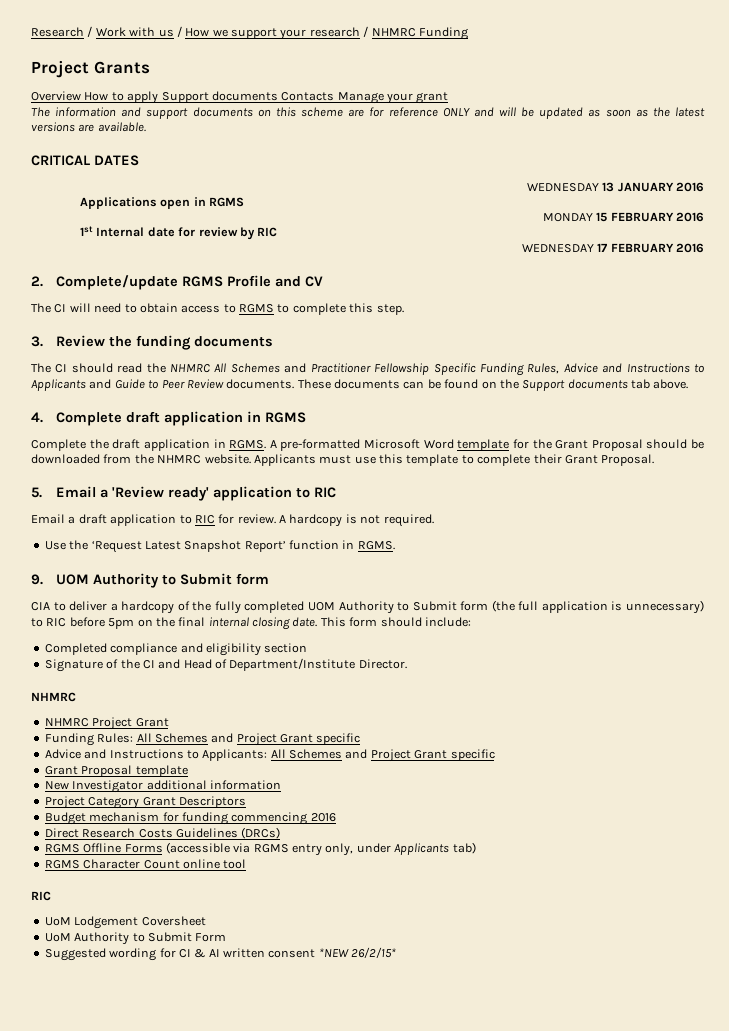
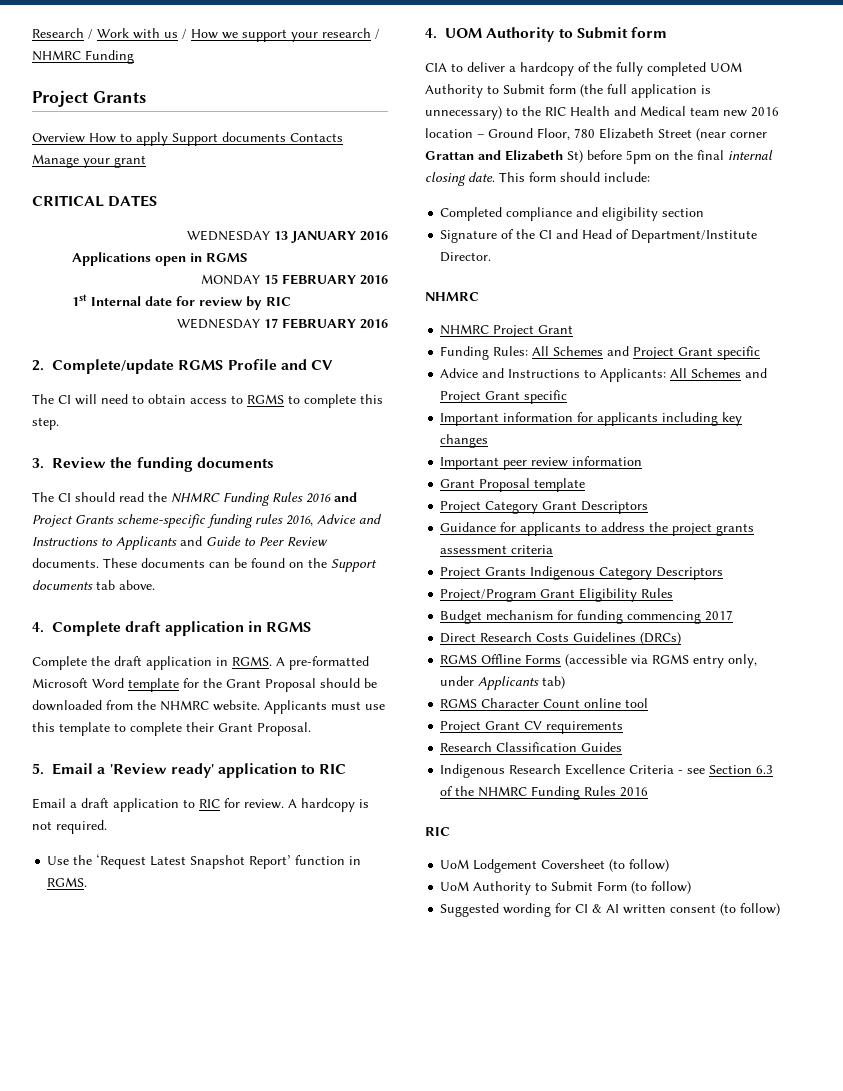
[31,107,705,119] [31,122,146,132] // The information and support documents on this scheme are for reference ONLY and will be updated as soon as the latest versions are available. -> (146, 161) none
[214,363,560,376] All Schemes and Practitioner Fellowship Specific Funding Rules, -> [223,492,357,506] [32,514,313,528] Funding Rules 2016 and Project Grants scheme-specific funding rules 2016,
[31,574,43,585] 9. -> [425,28,437,39] 4.
[46,618,67,627] RIC -> [522,106,779,117] [425,128,767,141] [425,150,583,163] the RIC Health and Medical team new 2016 location – Ground Floor, 780 Elizabeth Street (near corner Grattan and Elizabeth St)
(495, 755) none -> [440,412,743,426] [440,434,489,448] [440,456,643,470] // Important information for applicants including key changes // Important peer review information
[44,780,281,793] // New Investigator additional information -> (586, 485) none
(246, 802) none -> [440,522,755,536] [440,545,554,554] [440,566,724,580] [440,588,674,602] // Guidance for applicants to address the project grants assessment criteria // Project Grants Indigenous Category Descriptors // Project/Program Grant Eligibility Rules
[310,813,336,822] 2016 -> [705,610,734,621] 2017
(247, 864) none -> [440,721,624,734] [440,742,623,752] [440,764,774,778] [440,786,649,800] // Project Grant CV requirements // Research Classification Guides // Indigenous Research Excellence Criteria - see Section 6.3 of the NHMRC Funding Rules 2016
(206, 921) none -> [609,859,670,872] (to follow)
(227, 937) none -> [631,881,692,894] (to follow)
[318,947,397,958] *NEW 26/2/15* -> [720,903,781,916] (to follow)

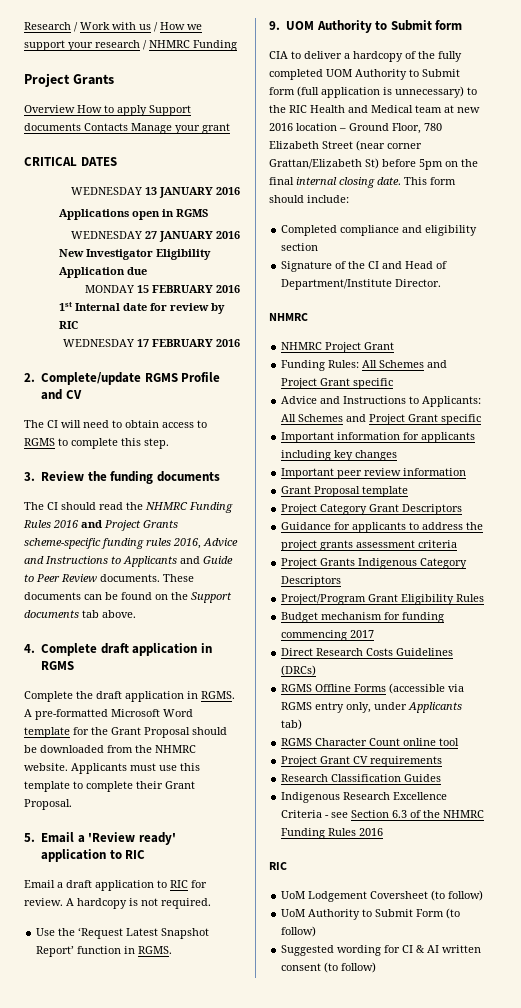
(249, 257) none -> [71,231,240,242] [58,249,211,260] [58,267,147,278] // WEDNESDAY 27 JANUARY 2016 // New Investigator Eligibility Application due
[425,28,437,39] 4. -> [269,21,280,30] 9.
[580,84,627,97] (the full -> [297,86,319,97] (full
(719, 111) none -> [444,105,454,113] at
[425,150,563,161] Grattan and Elizabeth -> [269,159,362,169] Grattan/Elizabeth

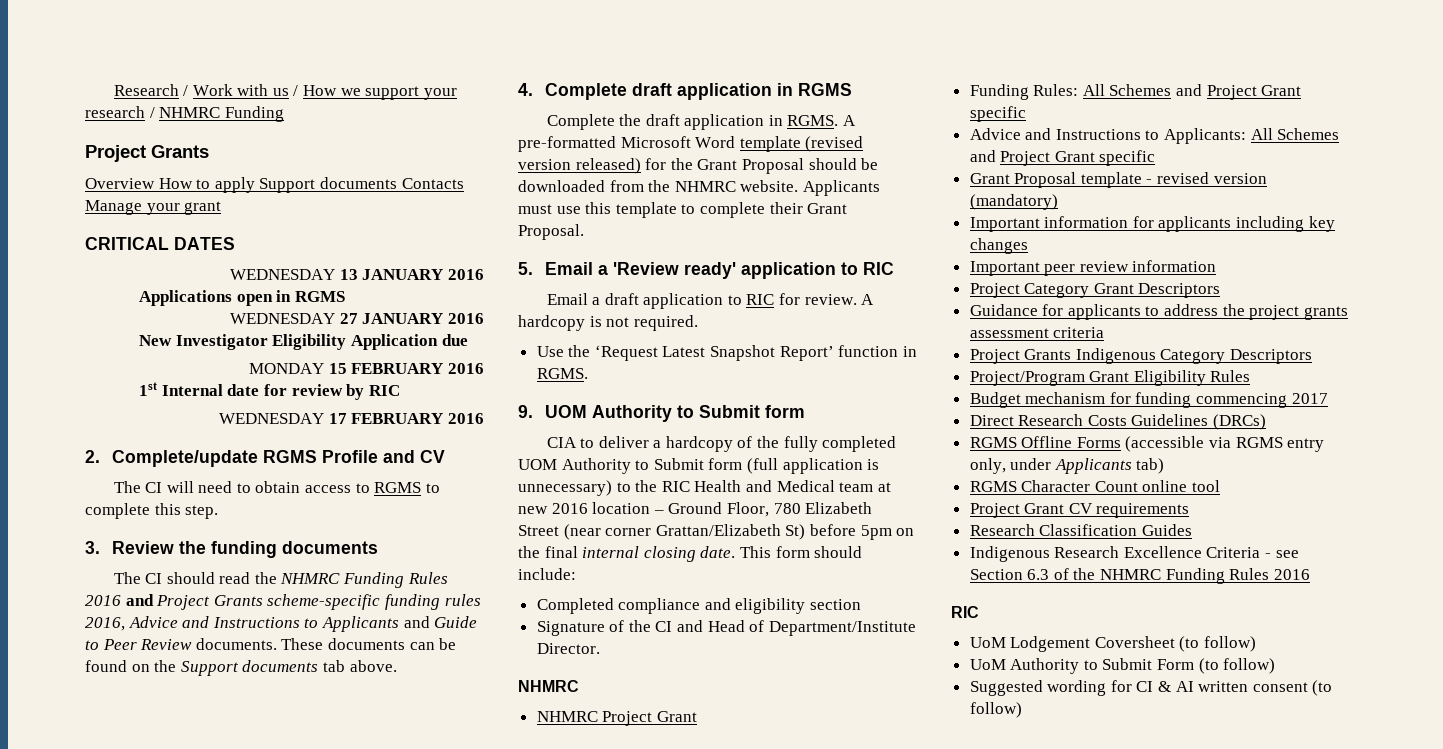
(70, 732) none -> [805,136,864,152] [518,158,641,174] (revised version released)
(482, 419) none -> [969,172,1267,188] [969,194,1058,210] // Grant Proposal template - revised version (mandatory)
[281,486,409,497] // Grant Proposal template -> (1217, 266) none

